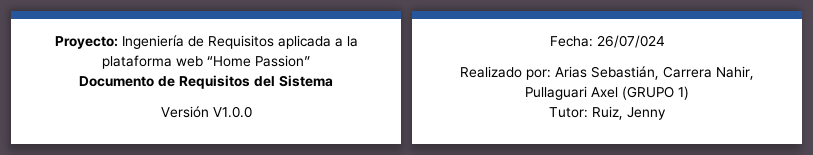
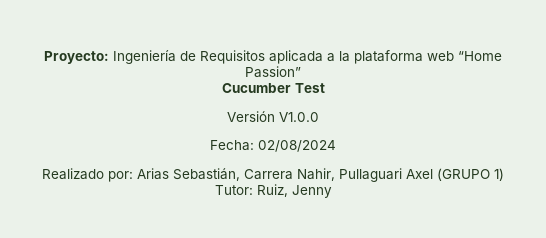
[79,75,333,89] Documento de Requisitos del Sistema -> [221,83,325,93] Cucumber Test
[596,35,665,48] 26/07/024 -> [258,140,336,152] 02/08/2024

